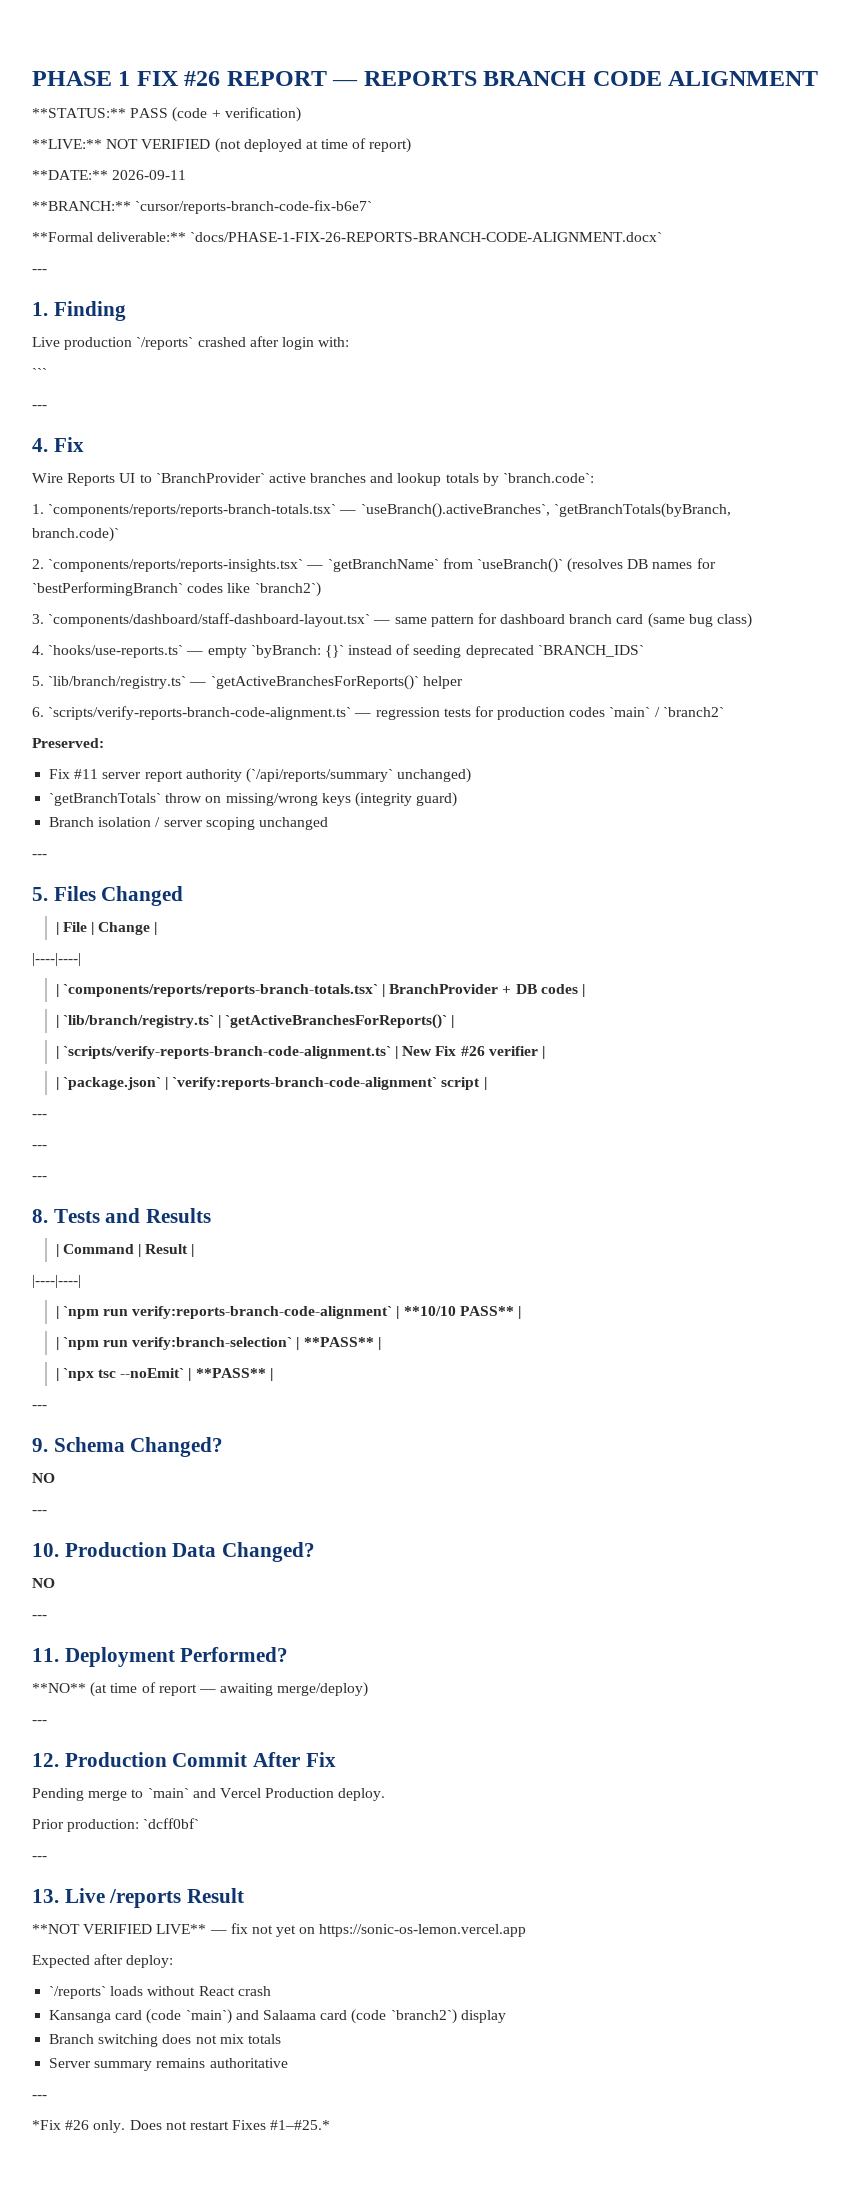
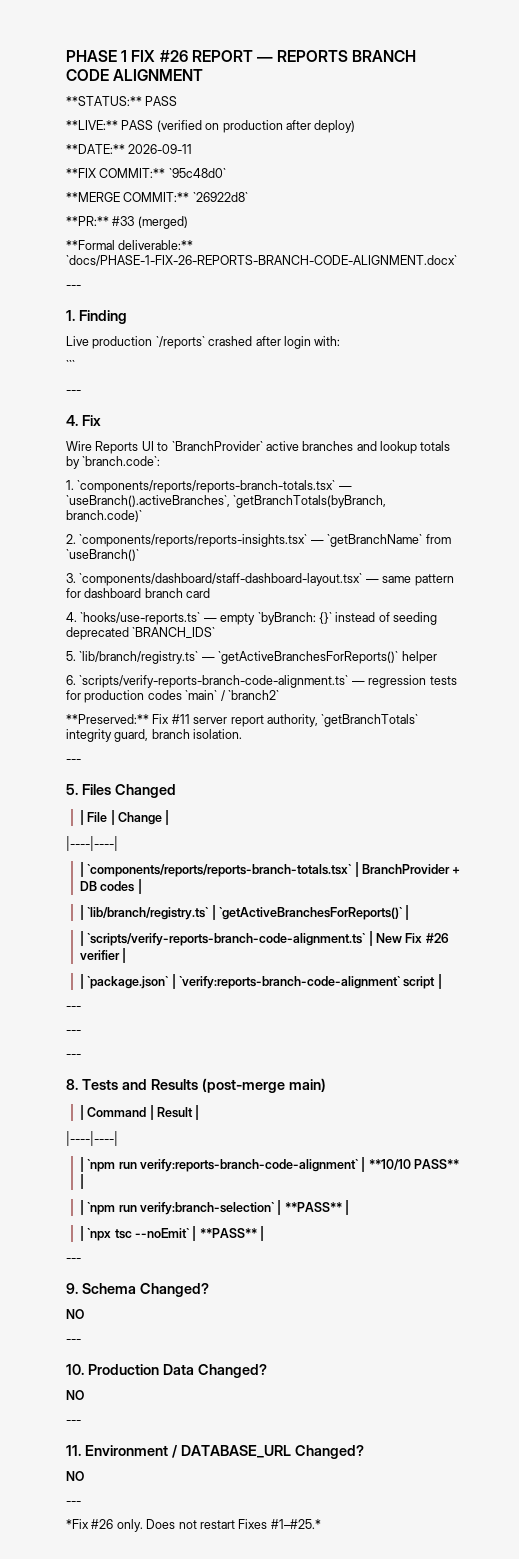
[172,107,301,122] [32,138,412,153] [32,170,187,180] [32,200,373,214] (code + verification) // **LIVE:** NOT VERIFIED (not deployed at time of report) // **DATE:** 2026-09-11 // **BRANCH:** `cursor/reports-branch-code-fix-b6e7` -> [66,120,356,133] [66,144,193,154] [66,168,226,178] [66,192,248,202] [66,216,188,229] // **LIVE:** PASS (verified on production after deploy) // **DATE:** 2026-09-11 // **FIX COMMIT:** `95c48d0` // **MERGE COMMIT:** `26922d8` // **PR:** #33 (merged)
[567,558,716,573] [32,582,321,597] (resolves DB names for `bestPerformingBranch` codes like `branch2`) -> (139, 555) none
[647,613,753,628] (same bug class) -> (211, 593) none
[32,738,104,748] Preserved: // -> [66,714,149,724] **Preserved:**
[185,768,472,783] [49,792,458,807] [49,817,328,830] authority (`/api/reports/summary` unchanged) // `getBranchTotals` throw on missing/wrong keys (integrity guard) // Branch isolation / server scoping unchanged -> [266,714,419,727] [66,729,243,742] authority, `getBranchTotals` integrity guard, branch isolation.
(212, 1215) none -> [201,1078,326,1093] (post-merge main)
[64,1647,289,1667] [32,1682,369,1697] [32,1720,47,1724] [32,1752,336,1767] [32,1788,386,1801] [32,1818,200,1832] [32,1856,47,1860] [32,1888,245,1908] [32,1923,527,1937] [32,1954,174,1968] [49,1986,271,1999] [49,2009,506,2024] [49,2034,281,2047] [49,2058,288,2071] Deployment Performed? // **NO** (at time of report — awaiting merge/deploy) // --- // 12. Production Commit After Fix // Pending merge to `main` and Vercel Production deploy. // Prior production: `dcff0bf` // --- // 13. Live /reports Result // **NOT VERIFIED LIVE** — fix not yet on https://sonic-os-lemon.vercel.app // Expected after deploy: // `/reports` loads without React crash // Kansanga card (code `main`) and Salaama card (code `branch2`) display // Branch switching does not mix totals // Server summary remains authoritative -> [84,1445,364,1459] [66,1471,84,1481] Environment / DATABASE_URL Changed? // NO

